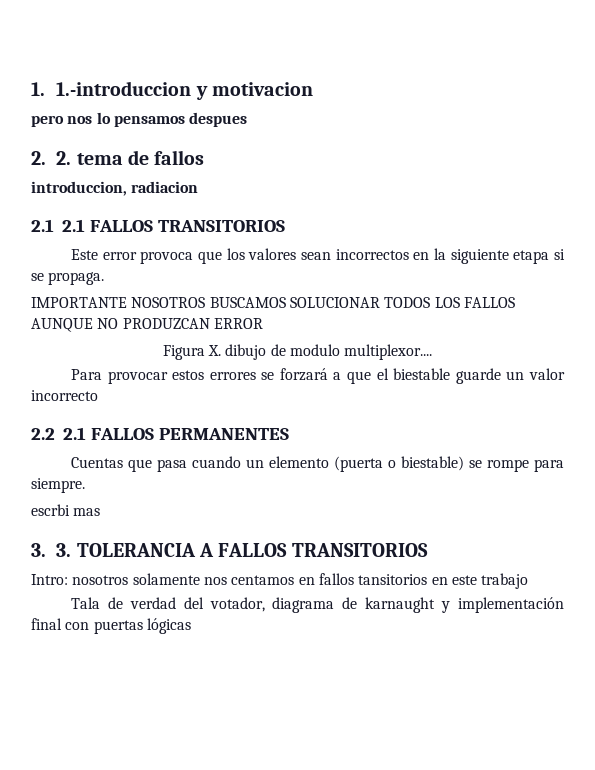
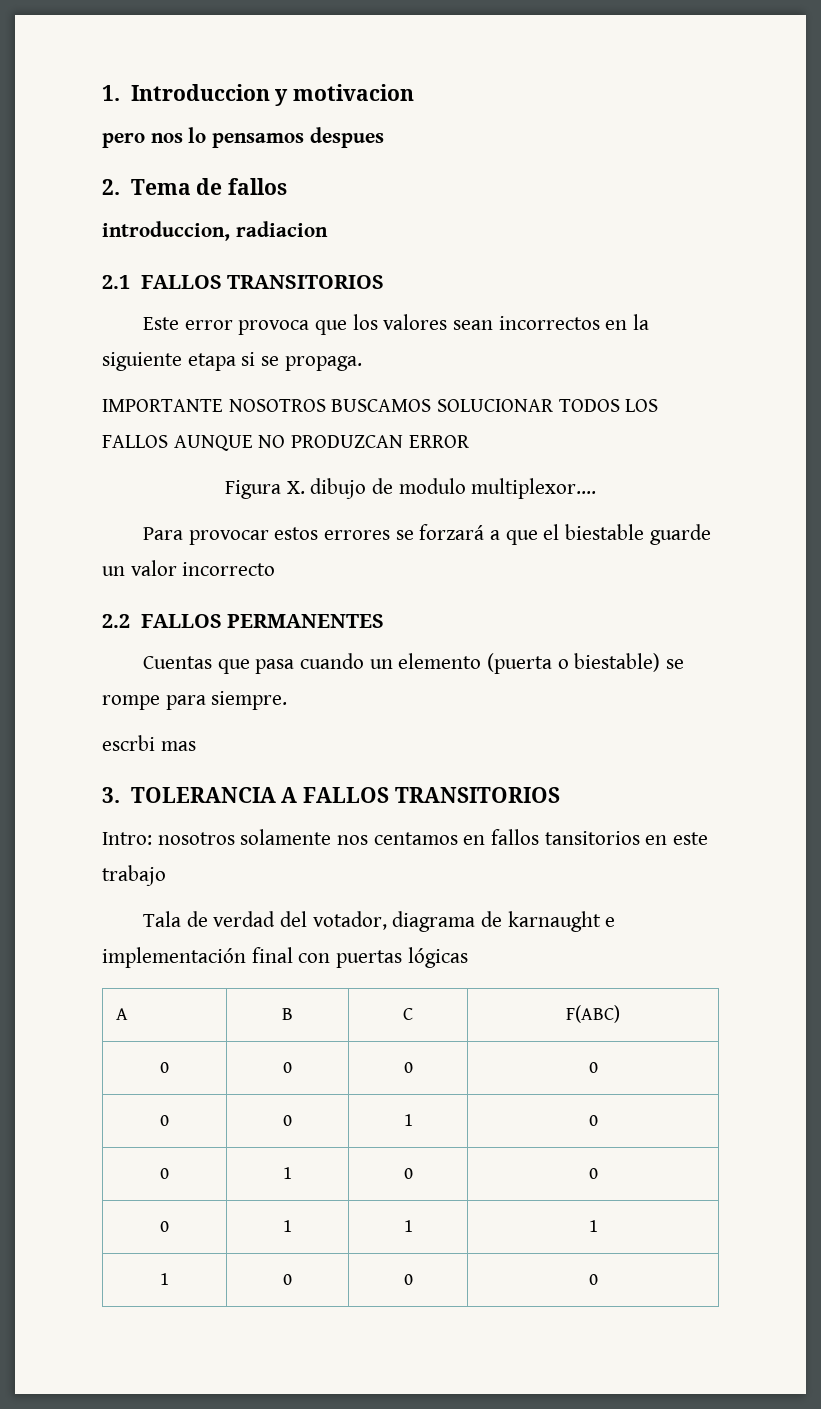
[56,81,192,96] 1.-introduccion -> [130,84,270,101] Introduccion
[56,151,123,165] 2. tema -> [130,179,191,195] Tema
[62,219,85,232] 2.1 -> (130, 282) none
[63,427,86,440] 2.1 -> (130, 621) none
[56,543,72,557] 3. -> (120, 795) none
[441,601,451,613] y -> [605,917,616,927] e
(191, 626) none -> [116,1008,129,1020] [282,1008,293,1020] [403,1008,413,1020] [566,1005,620,1023] [160,1062,169,1073] [283,1062,292,1073] [403,1062,413,1073] [588,1062,598,1073] [160,1115,169,1126] [283,1115,292,1126] [403,1114,413,1126] [588,1115,598,1126] [160,1168,169,1179] [283,1167,292,1179] [403,1168,413,1179] [588,1168,598,1179] [160,1221,169,1232] [283,1220,292,1232] [403,1220,413,1232] [588,1220,598,1232] [160,1273,169,1285] [283,1274,292,1285] [403,1274,413,1285] [588,1274,598,1285] // A | B | C | F(ABC) // 0 | 0 | 0 | 0 // 0 | 0 | 1 | 0 // 0 | 1 | 0 | 0 // 0 | 1 | 1 | 1 // 1 | 0 | 0 | 0

